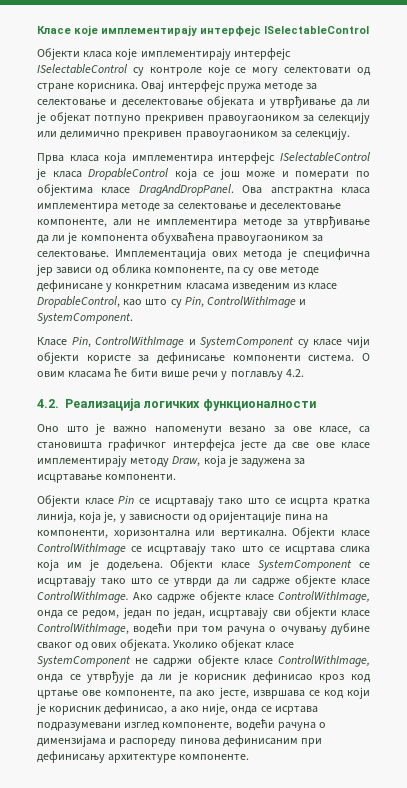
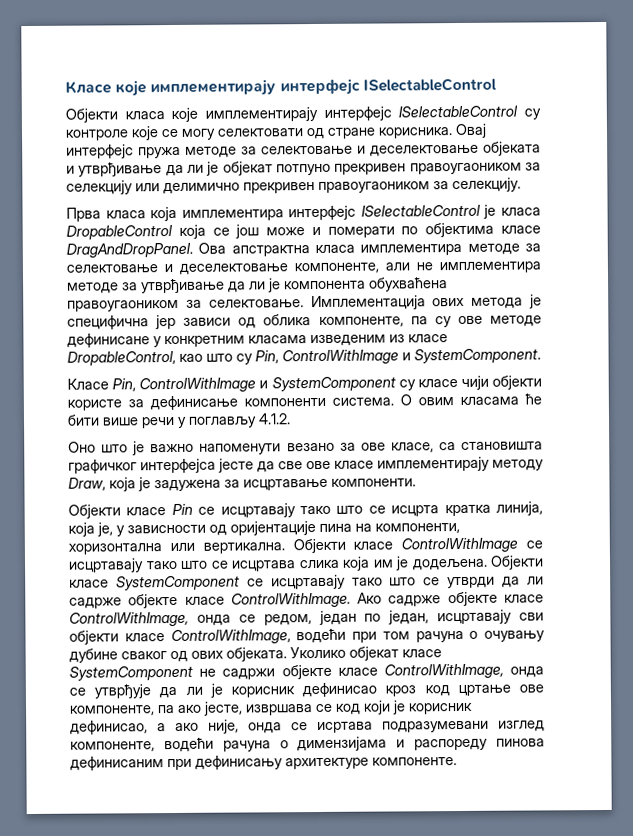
[285,369,304,377] [37,398,316,411] 4.2. // 4.2. Реализација логичких функционалности -> [258,413,291,425] 4.1.2.

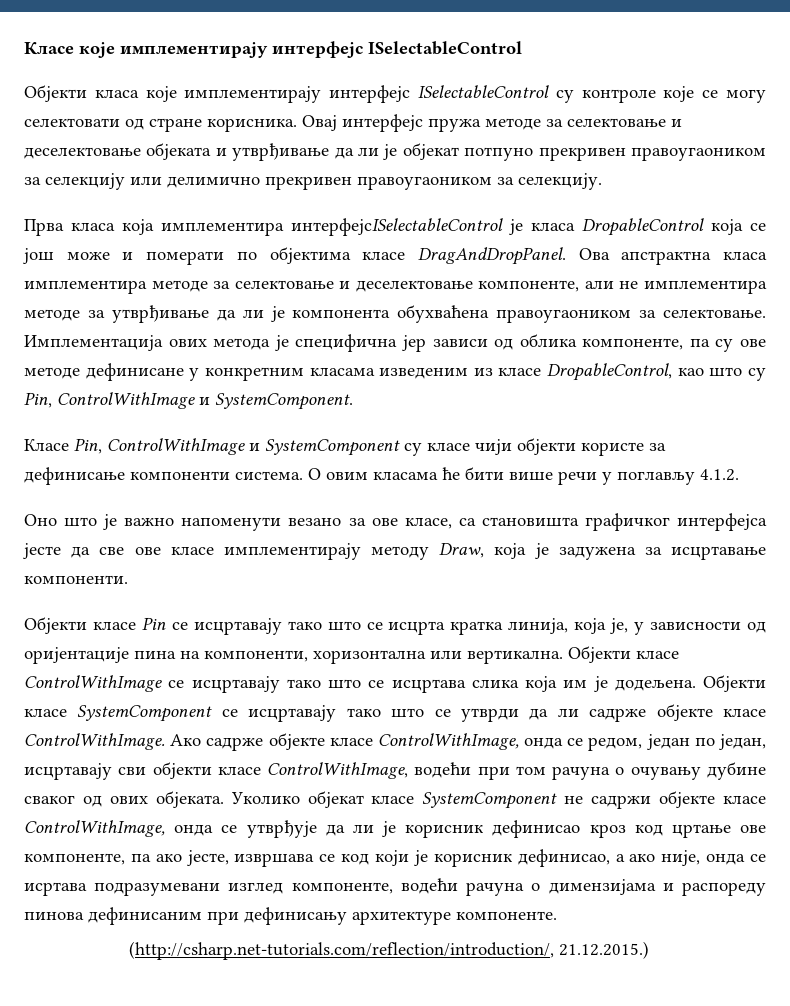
[288,204,481,221] интерфејс ISelectableControl -> [291,218,503,236] интерфејсISelectableControl
(457, 761) none -> [129,941,650,960] // (http://csharp.net-tutorials.com/reflection/introduction/, 21.12.2015.)

